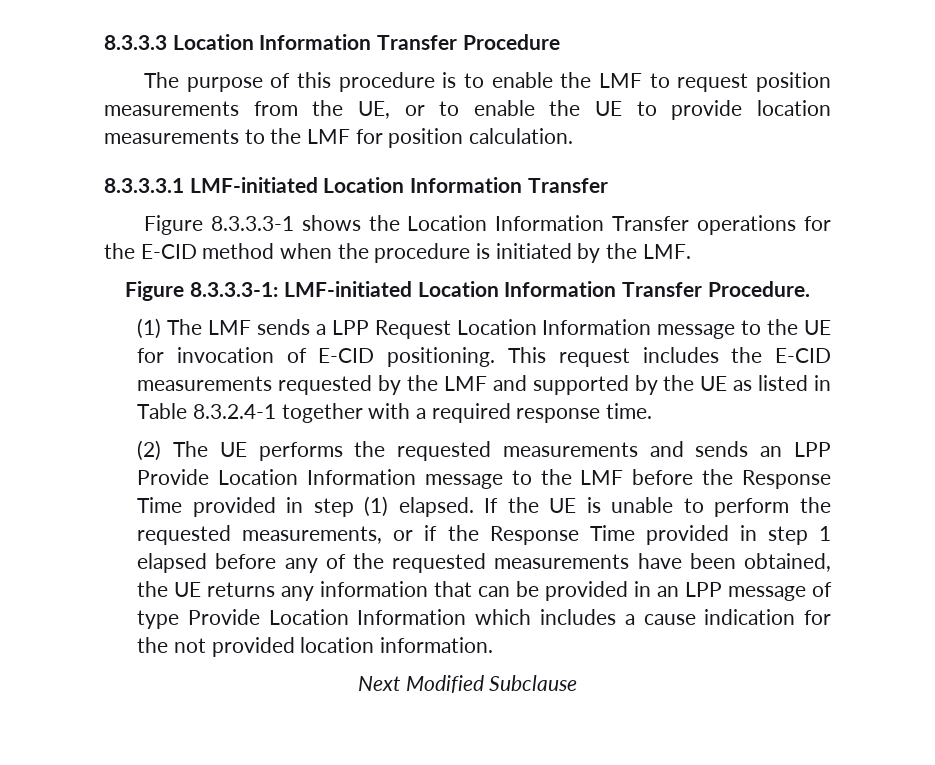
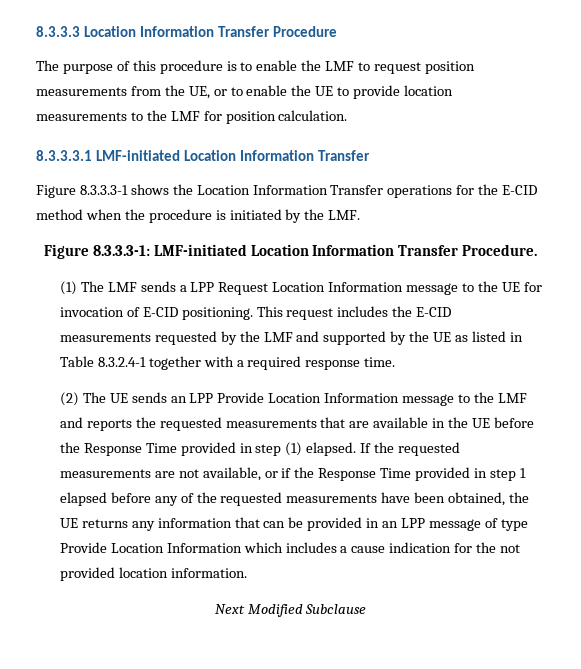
[258,441,684,461] performs the requested measurements and -> (128, 398) none
(624, 477) none -> [59,417,491,431] and reports the requested measurements that are available in the UE
[549,497,831,517] [137,525,383,545] UE is unable to perform the requested measurements, -> [398,442,461,456] [59,467,261,481] requested measurements are not available,

